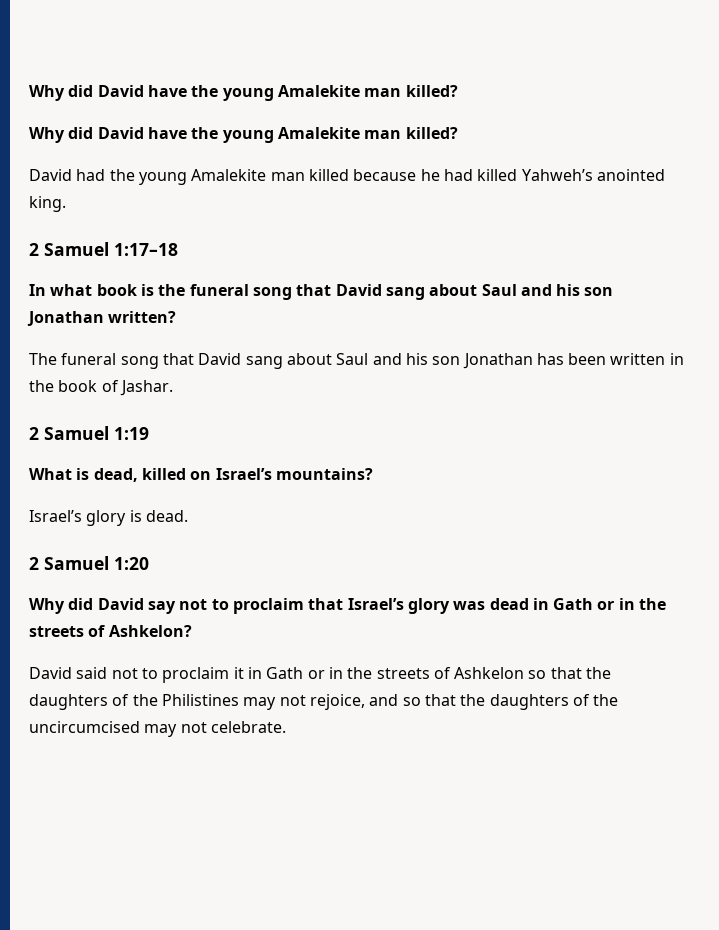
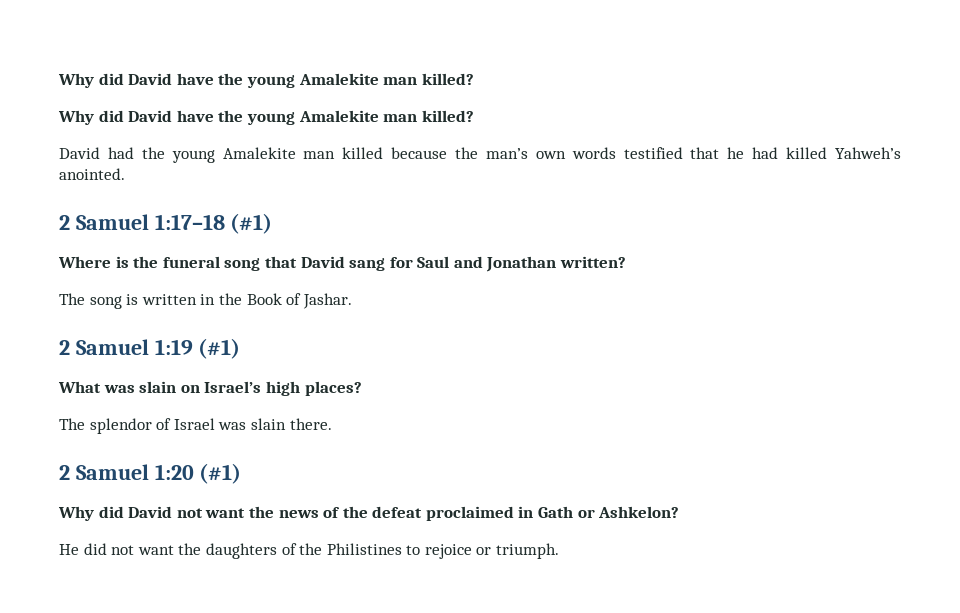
(417, 175) none -> [455,147,720,159] the man’s own words testified that
[596,169,665,181] [29,196,66,212] anointed king. -> [59,168,125,180] anointed.
[29,284,137,296] // In what book -> [230,213,273,234] [58,256,111,268] (#1) // Where
[429,284,614,296] about Saul and his son -> [389,256,483,268] for Saul and
[61,353,607,369] funeral song that David sang about Saul and his son Jonathan has been -> [89,294,139,309] song is
[58,380,98,392] book -> [246,293,282,305] Book
(149, 433) none -> [198,338,241,359] (#1)
[76,468,373,482] [29,510,188,526] is dead, killed on Israel’s mountains? // Israel’s glory is dead. -> [103,381,362,396] [59,418,332,434] was slain on Israel’s high places? // The splendor of Israel was slain there.
[29,598,667,614] [29,625,192,637] [29,667,582,683] // Why did David say not to proclaim that Israel’s glory was dead in Gath or in the streets of Ashkelon? // David said not to proclaim it in Gath or in the streets of Ashkelon so that -> [199,463,242,484] [58,506,680,521] [59,543,174,555] (#1) // Why did David not want the news of the defeat proclaimed in Gath or Ashkelon? // He did not want
[243,694,619,710] [29,721,286,737] may not rejoice, and so that the daughters of the uncircumcised may not celebrate. -> [406,543,560,559] to rejoice or triumph.

